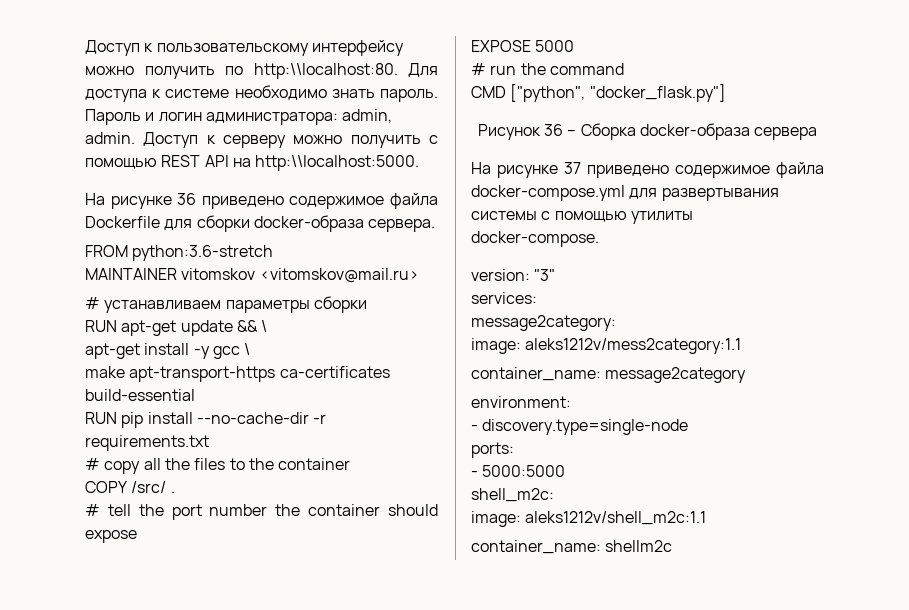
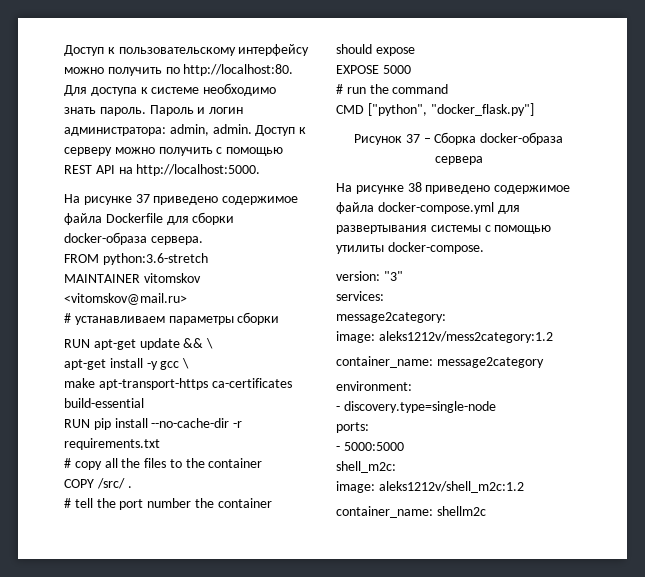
[253,63,398,79] http:\\localhost:80. -> [183,64,294,76] http://localhost:80.
[255,155,420,171] [85,193,197,209] http:\\localhost:5000. // На рисунке 36 -> [136,164,261,176] [64,194,150,205] http://localhost:5000. // На рисунке 37
[544,124,564,136] 36 -> [405,134,420,143] 37
[564,162,581,174] 37 -> [407,182,422,192] 38
[525,338,742,354] aleks1212v/mess2category:1.1 -> [378,331,553,343] aleks1212v/mess2category:1.2
[525,511,707,525] aleks1212v/shell_m2c:1.1 -> [378,481,524,493] aleks1212v/shell_m2c:1.2

